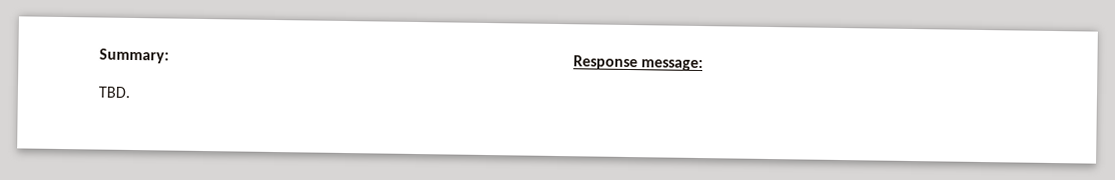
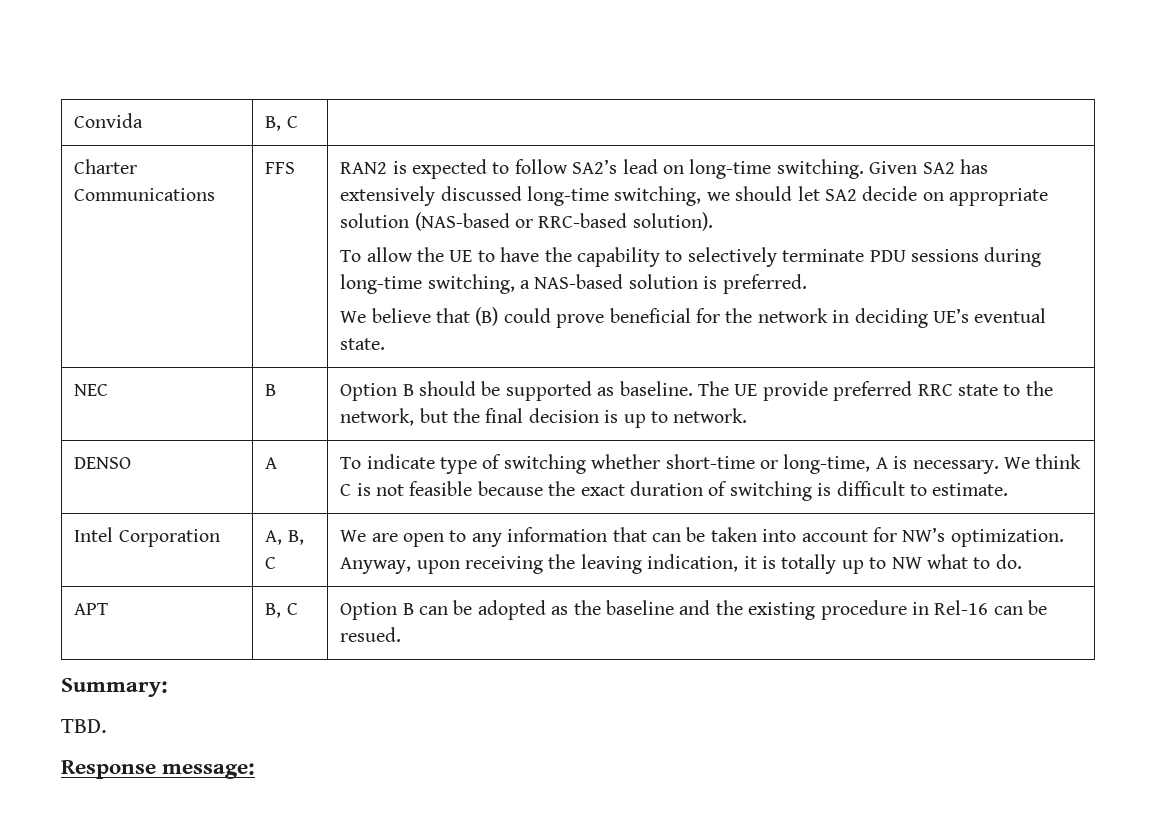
(99, 56) none -> [74,113,144,128] [265,116,298,131] [74,159,138,174] [74,188,216,201] [265,162,296,174] [340,159,989,179] [340,186,1049,206] [340,212,713,231] [340,247,1042,267] [340,274,807,294] [340,307,1047,328] [340,338,386,350] [74,384,109,396] [265,384,277,396] [340,381,1053,401] [340,408,748,428] [74,457,132,469] [265,457,278,469] [340,454,1082,474] [340,481,1009,501] [74,527,220,547] [265,530,304,545] [265,557,277,569] [340,527,1064,547] [340,554,1022,574] [74,603,109,615] [265,603,298,618] [340,600,1048,620] [340,627,402,642] Convida | B, C | // Charter Communications | FFS | RAN2 is expected to follow SA2’s lead on long-time switching. Given SA2 has extensively discussed long-time switching, we should let SA2 decide on appropriate solution (NAS-based or RRC-based solution). // To allow the UE to have the capability to selectively terminate PDU sessions during long-time switching, a NAS-based solution is preferred. // We believe that (B) could prove beneficial for the network in deciding UE’s eventual state. // NEC | B | Option B should be supported as baseline. The UE provide preferred RRC state to the network, but the final decision is up to network. // DENSO | A | To indicate type of switching whether short-time or long-time, A is necessary. We think C is not feasible because the exact duration of switching is difficult to estimate. // Intel Corporation | A, B, C | We are open to any information that can be taken into account for NW’s optimization. Anyway, upon receiving the leaving indication, it is totally up to NW what to do. // APT | B, C | Option B can be adopted as the baseline and the existing procedure in Rel-16 can be resued. //

